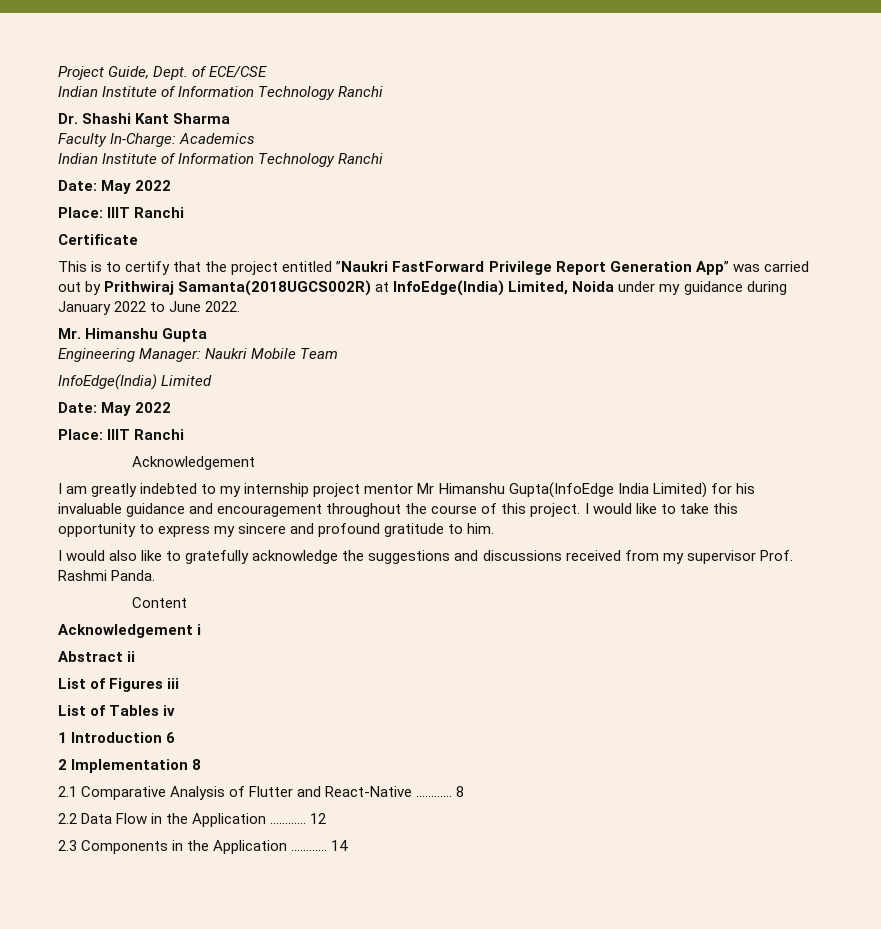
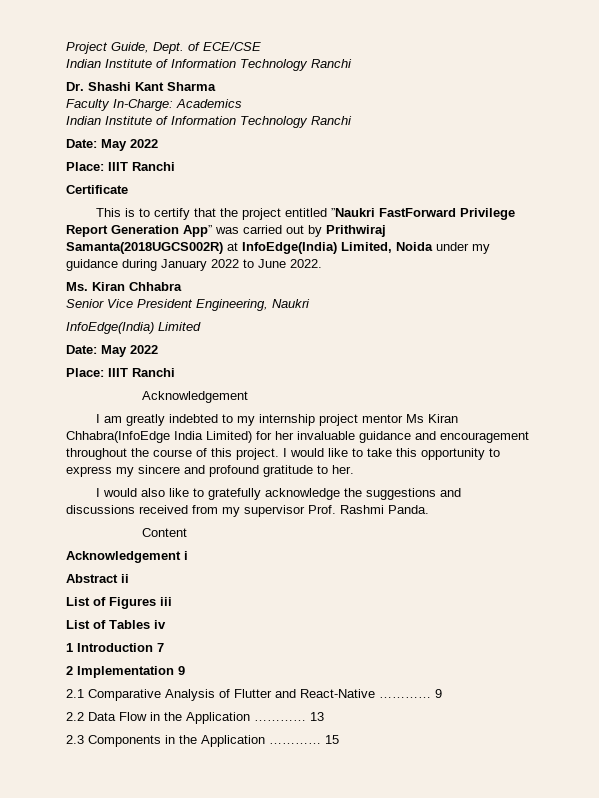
[58,328,208,342] [58,348,202,362] Mr. Himanshu Gupta // Engineering Manager: -> [66,282,182,291] [66,299,268,311] Ms. Kiran Chhabra // Senior Vice President Engineering,
[251,348,339,359] Mobile Team -> (310, 303) none
[417,482,614,498] Mr Himanshu Gupta(InfoEdge -> [406,414,459,423] [66,431,170,443] Ms Kiran Chhabra(InfoEdge
[735,483,755,494] his -> [275,431,294,440] her
[467,523,495,534] him. -> [332,465,354,474] her.
[166,732,176,743] 6 -> [157,643,164,652] 7
[192,759,202,770] 8 -> [178,666,185,675] 9
[456,786,465,797] 8 -> [435,689,442,698] 9
[310,813,327,824] 12 -> [310,712,324,721] 13
[331,840,349,851] 14 -> [325,735,339,744] 15

